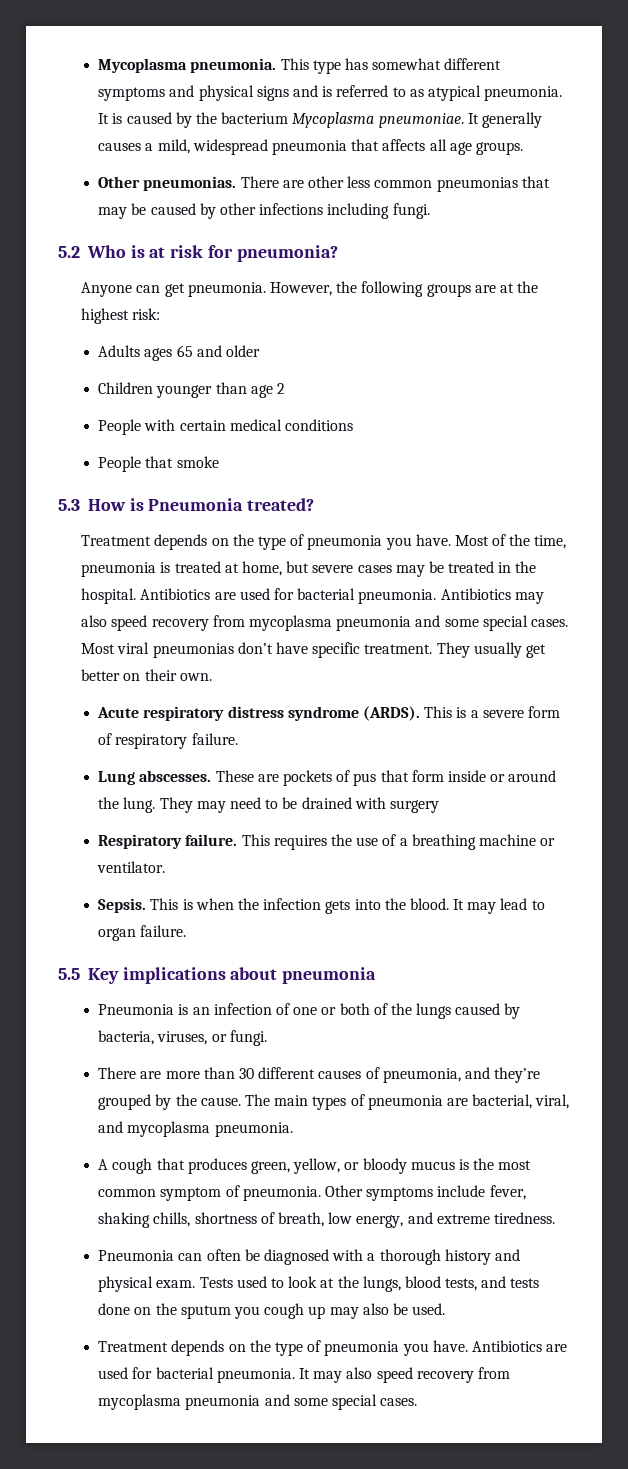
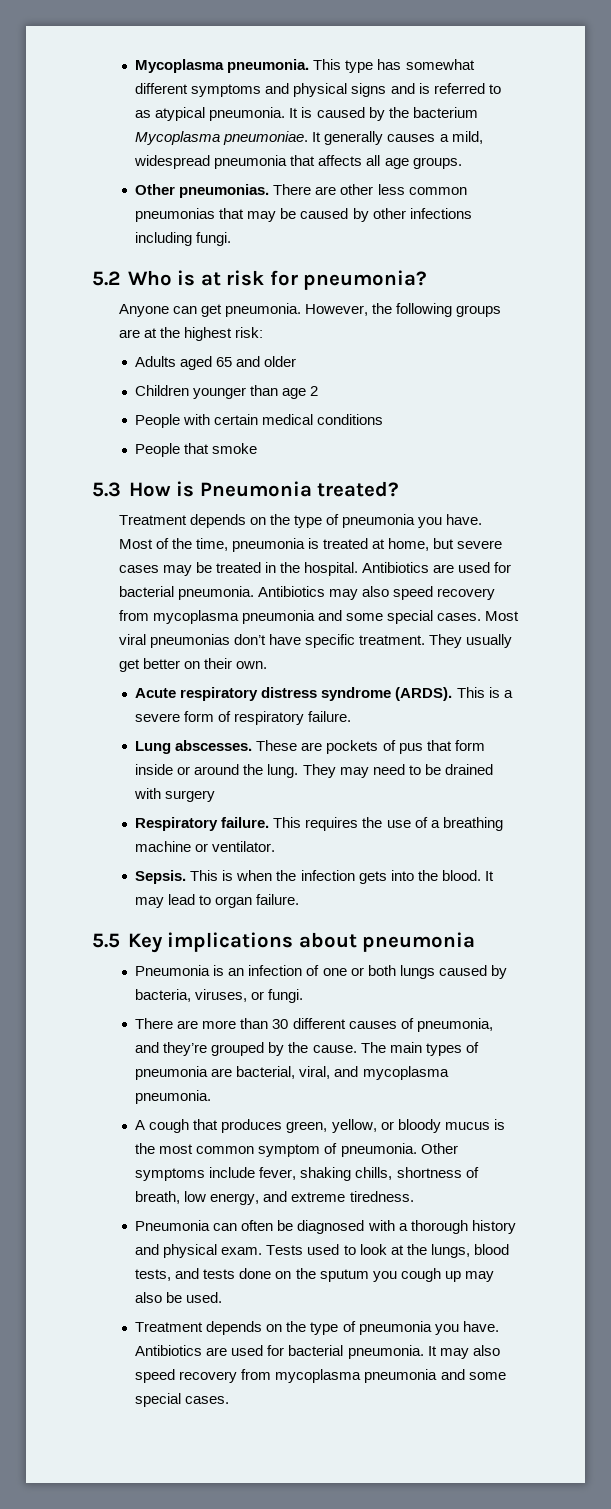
[144,348,173,361] ages -> [180,356,213,370] aged
[373,1003,412,1015] of the -> (396, 970) none

